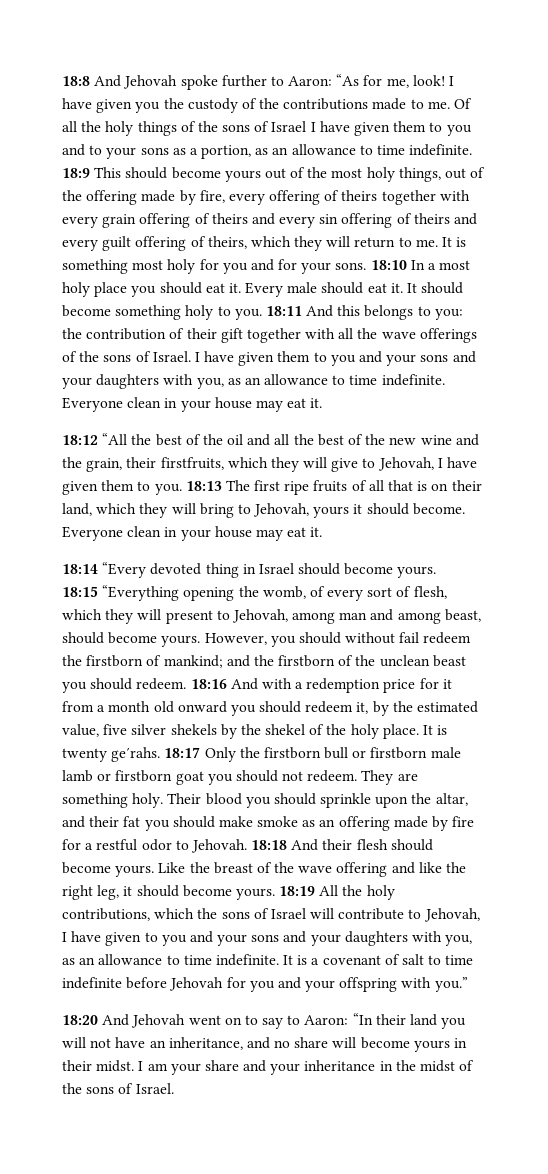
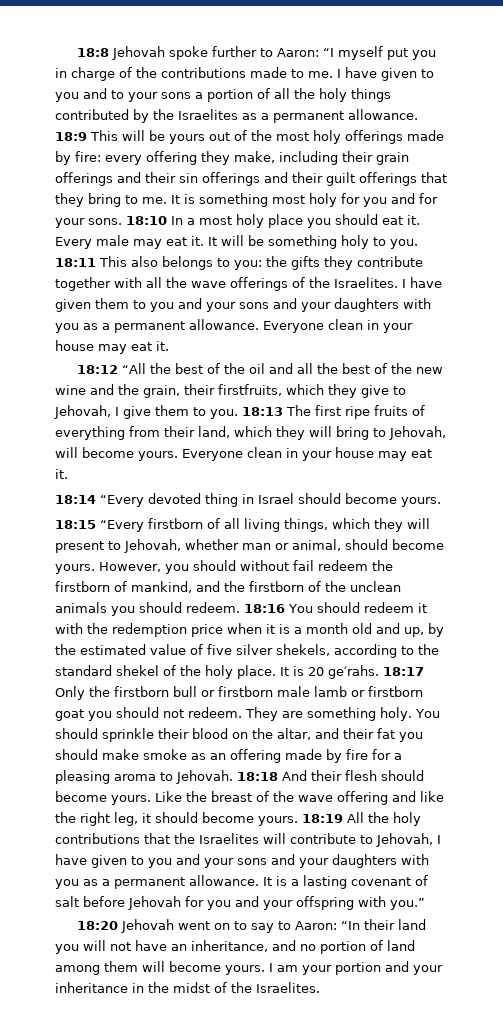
[94,75,122,87] And -> (110, 52) none
[336,74,455,88] [62,98,238,113] “As for me, look! I have given you the custody -> [323,46,437,60] [55,67,115,81] “I myself put you in charge
[454,98,473,109] [62,121,427,136] Of all the holy things of the sons of Israel I have given them -> [337,67,417,81] I have given
[172,144,473,159] [62,167,221,179] as a portion, as an allowance to time indefinite. 18:9 This should become -> [195,88,391,102] [55,109,418,123] [55,130,165,141] a portion of all the holy things contributed by the Israelites as a permanent allowance. 18:9 This will be
[398,167,486,182] [62,190,225,205] things, out of the offering made by fire, -> [345,130,444,144] [55,151,101,165] offerings made by fire:
[324,190,470,205] [62,213,478,228] [62,236,396,251] of theirs together with every grain offering of theirs and every sin offering of theirs and every guilt offering of theirs, which they will return -> [201,151,409,165] [55,172,447,186] [55,193,121,207] they make, including their grain offerings and their sin offerings and their guilt offerings that they bring
[321,282,364,294] should -> [133,239,162,249] may
[421,282,464,294] [62,305,111,317] should become -> [221,235,264,246] will be
[306,305,361,317] And this -> [99,256,158,267] This also
[86,328,243,343] contribution of their gift -> [291,256,423,270] gifts they contribute
[103,351,191,362] sons of Israel. -> [334,277,398,288] Israelites.
[196,374,445,389] you, as an allowance to time indefinite. -> [55,319,259,333] you as a permanent allowance.
[303,457,328,468] will -> (357, 391) none
[447,457,478,468] [62,481,98,495] have given -> [123,406,151,419] give
[368,480,449,491] all that is on -> [55,426,160,440] everything from
[313,503,465,518] yours it should become. -> [55,447,178,461] will become yours.
[102,585,447,601] “Everything opening the womb, of every sort of flesh, -> [100,518,328,532] “Every firstborn of all living things,
[292,609,481,624] among man and among beast, -> [185,539,341,551] whether man or animal,
[163,655,223,668] mankind; -> [131,581,192,593] mankind,
[432,655,466,667] beast -> [55,602,107,613] animals
[230,678,452,693] [62,701,479,716] [62,724,261,739] And with a redemption price for it from a month old onward you should redeem it, by the estimated value, five silver shekels by the -> [288,602,427,613] [55,623,444,637] [55,644,439,658] [55,665,112,676] You should redeem it with the redemption price when it is a month old and up, by the estimated value of five silver shekels, according to the standard
[62,748,107,762] twenty -> [308,667,324,676] 20
[167,793,409,808] Their blood you should sprinkle upon -> [414,709,440,718] [55,728,248,742] You should sprinkle their blood on
[96,839,172,851] restful odor -> [55,770,156,784] pleasing aroma
[62,908,306,921] contributions, which the sons of Israel -> [55,833,259,844] contributions that the Israelites
[445,935,473,946] [62,954,279,966] you, as an allowance to time indefinite. -> [55,875,259,889] you as a permanent allowance.
(320, 961) none -> [303,875,347,889] lasting
[428,955,474,965] [62,977,122,989] to time indefinite -> (79, 901) none
[102,1014,130,1026] And -> (119, 925) none
[294,1037,468,1052] [62,1060,135,1072] share will become yours in their midst. -> [320,940,415,954] [55,961,265,975] portion of land among them will become yours.
[204,1060,239,1071] share -> [335,962,381,975] portion
[86,1083,174,1094] sons of Israel. -> [256,982,320,993] Israelites.

